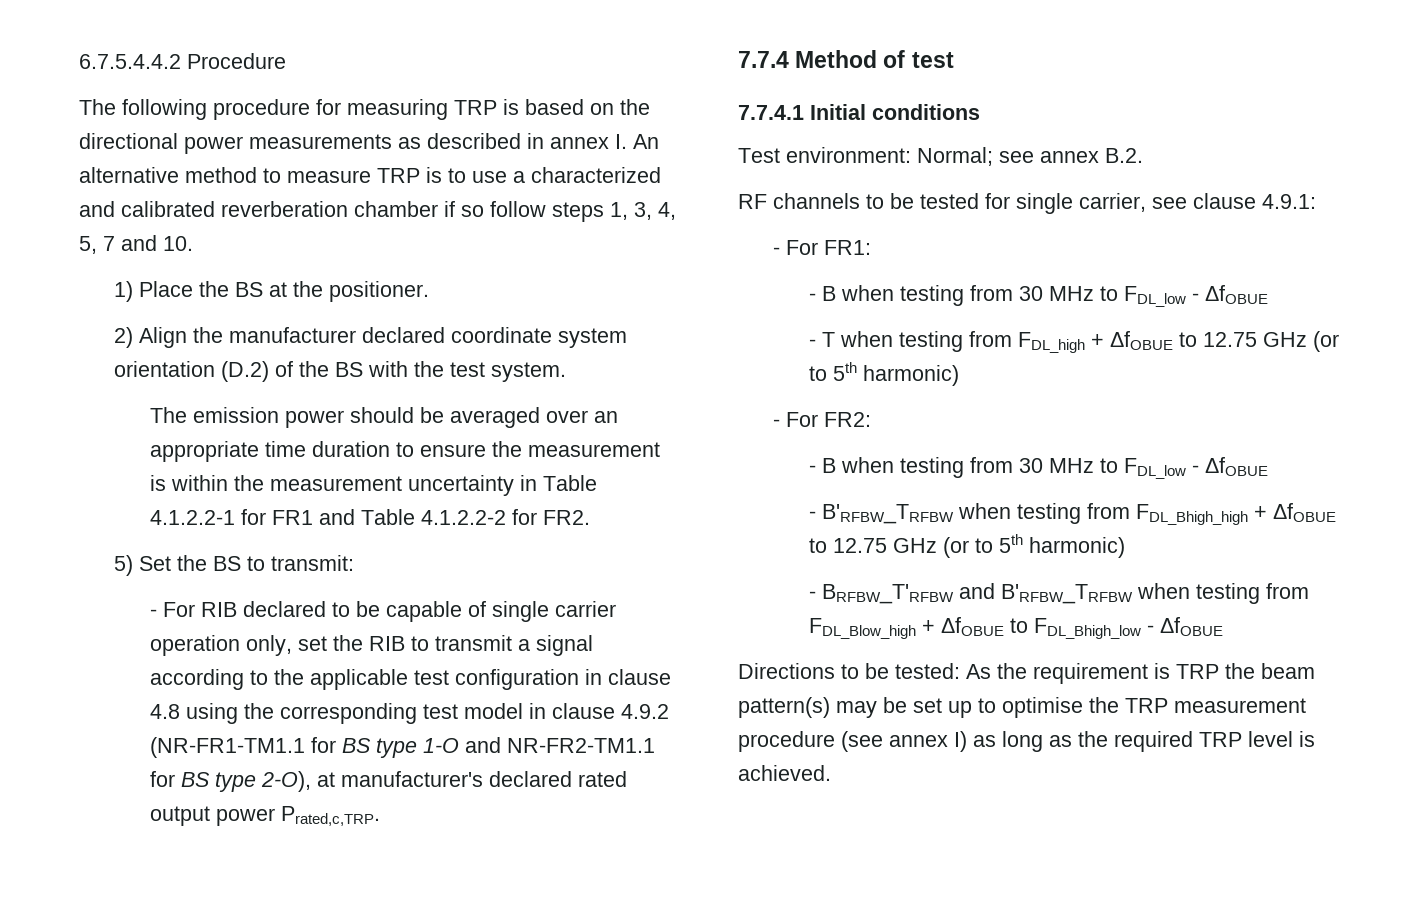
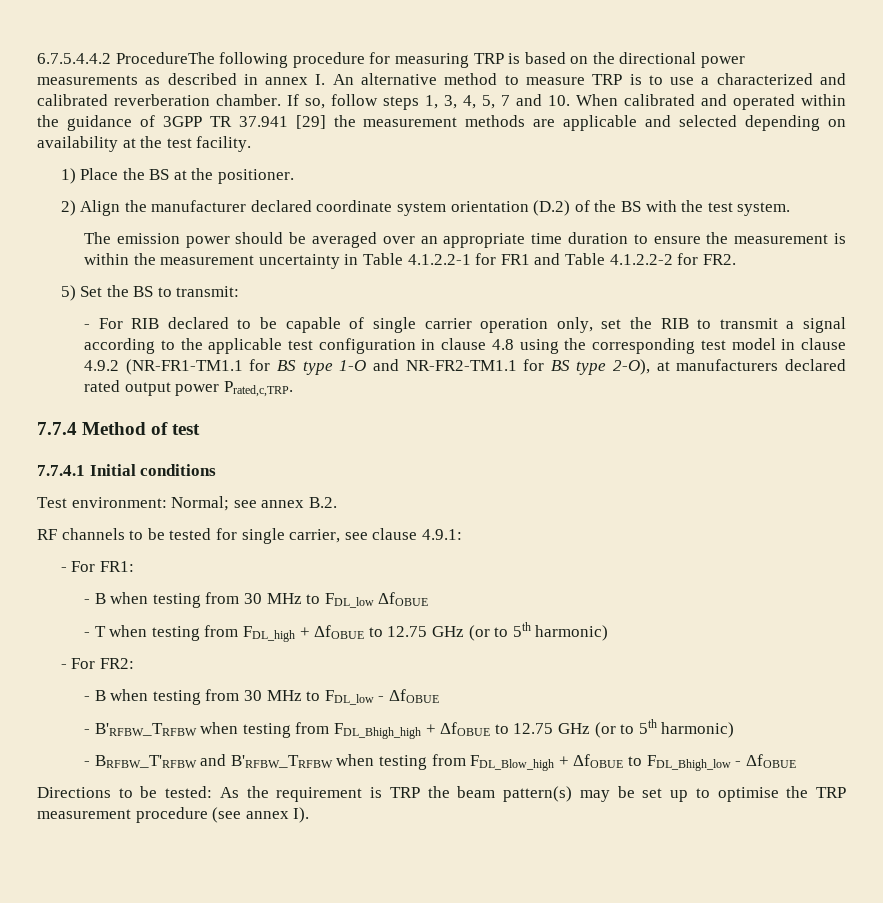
[187,53,286,69] [79,99,116,115] Procedure // The -> [115,52,215,64] ProcedureThe
[354,201,484,217] chamber if so -> [216,94,325,109] chamber. If so,
(193, 243) none -> [576,94,846,110] [37,115,846,131] [37,136,252,152] When calibrated and operated within the guidance of 3GPP TR 37.941 [29] the measurement methods are applicable and selected depending on availability at the test facility.
[340,771,483,787] manufacturer's -> [676,359,779,371] manufacturers
[1191,293,1199,301] - -> (374, 600) none
[954,731,1315,752] [738,765,831,781] I) as long as the required TRP level is achieved. -> [293,807,310,823] I).

